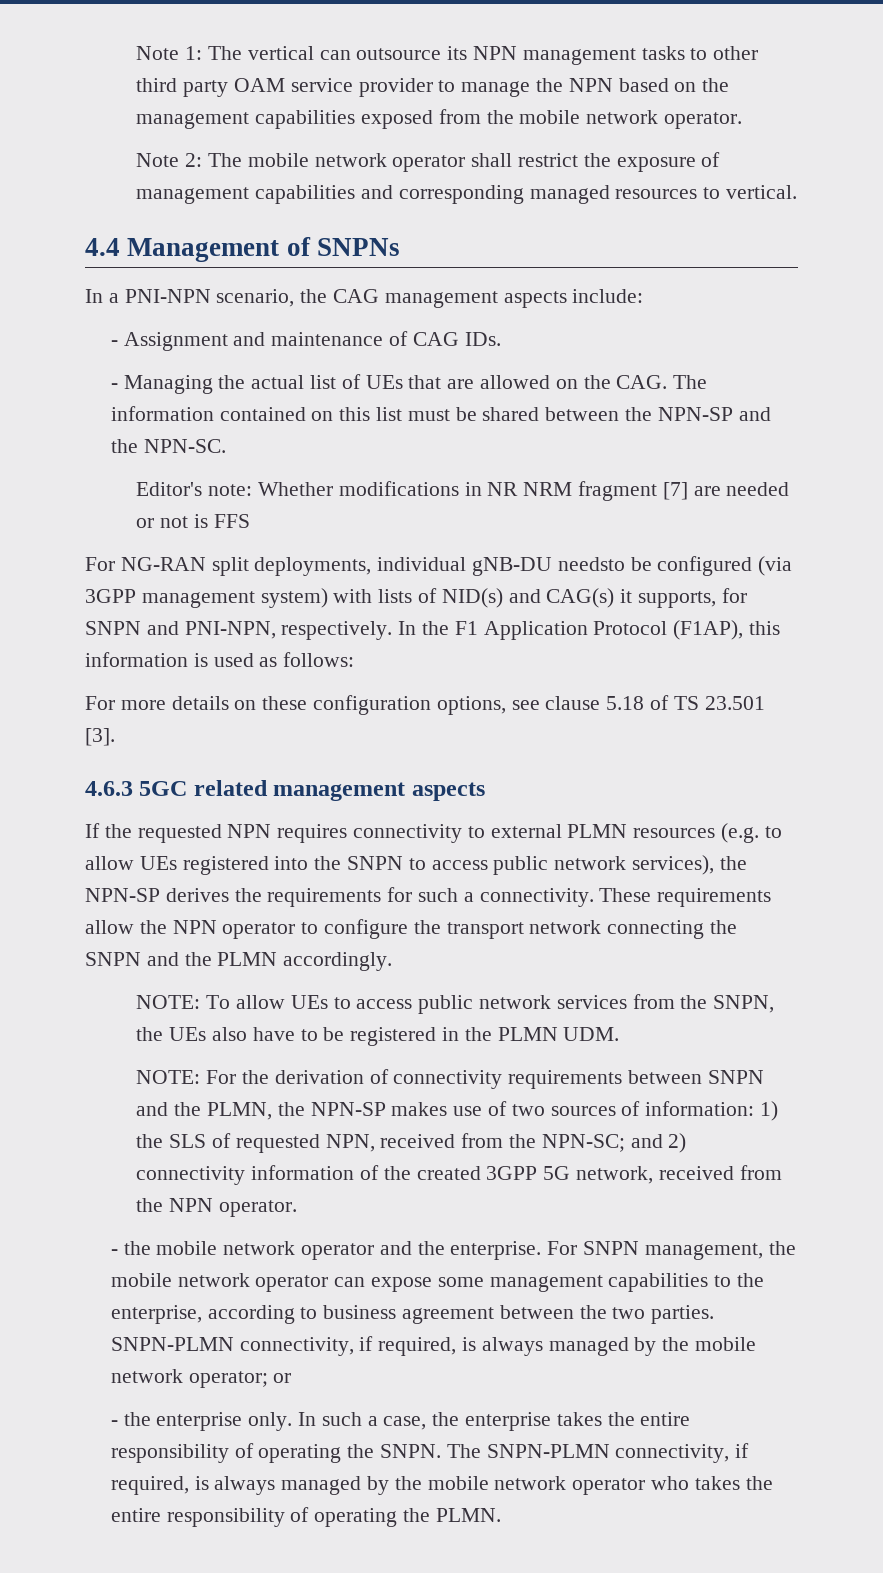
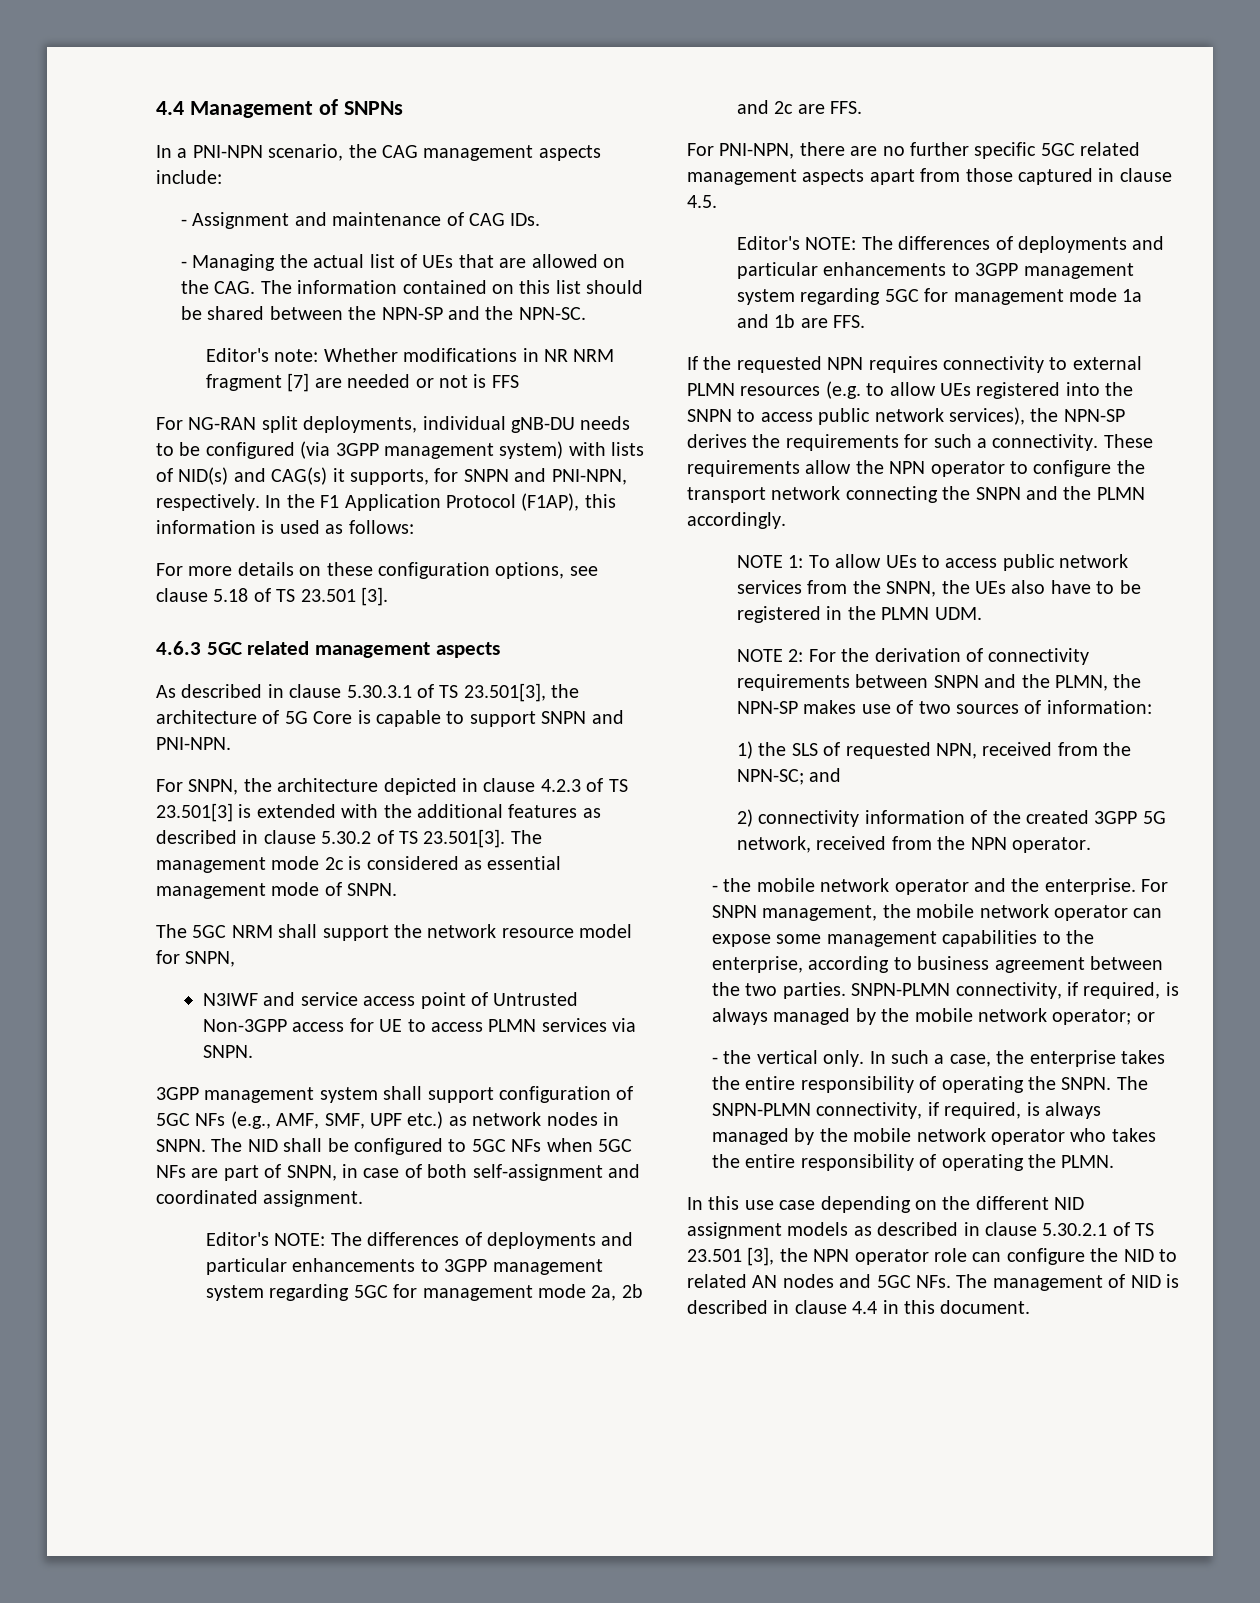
[136,46,759,65] [136,78,730,97] [136,109,743,129] [136,152,721,172] [136,185,798,204] Note 1: The vertical can outsource its NPN management tasks to other third party OAM service provider to manage the NPN based on the management capabilities exposed from the mobile network operator. // Note 2: The mobile network operator shall restrict the exposure of management capabilities and corresponding managed resources to vertical. // -> (156, 108) none
[407,409,450,421] must -> [586,280,644,294] should
[557,557,625,571] needsto -> [580,416,631,430] [156,443,174,456] needs to
(485, 791) none -> [156,683,580,702] [156,710,624,727] [156,737,231,750] [156,778,628,795] [156,803,601,822] [156,829,542,848] [156,856,562,873] [156,882,398,899] [156,924,633,941] [156,950,236,967] [202,992,579,1009] [202,1018,637,1032] [202,1045,253,1058] [156,1086,634,1103] [156,1111,619,1129] [156,1138,632,1155] [156,1164,640,1181] [156,1190,364,1207] [205,1232,634,1249] [205,1258,603,1275] [205,1284,643,1301] [736,100,863,114] [687,142,1141,159] [687,168,1172,185] [687,195,717,208] [736,236,1165,253] [736,262,1134,279] [736,288,1143,305] [736,314,866,328] // As described in clause 5.30.3.1 of TS 23.501[3], the architecture of 5G Core is capable to support SNPN and PNI-NPN. // For SNPN, the architecture depicted in clause 4.2.3 of TS 23.501[3] is extended with the additional features as described in clause 5.30.2 of TS 23.501[3]. The management mode 2c is considered as essential management mode of SNPN. // The 5GC NRM shall support the network resource model for SNPN, // N3IWF and service access point of Untrusted Non-3GPP access for UE to access PLMN services via SNPN. // 3GPP management system shall support configuration of 5GC NFs (e.g., AMF, SMF, UPF etc.) as network nodes in SNPN. The NID shall be configured to 5GC NFs when 5GC NFs are part of SNPN, in case of both self-assignment and coordinated assignment. // Editor's NOTE: The differences of deployments and particular enhancements to 3GPP management system regarding 5GC for management mode 2a, 2b and 2c are FFS. // For PNI-NPN, there are no further specific 5GC related management aspects apart from those captured in clause 4.5. // Editor's NOTE: The differences of deployments and particular enhancements to 3GPP management system regarding 5GC for management mode 1a and 1b are FFS.
[136,995,201,1009] NOTE: -> [736,555,804,568] NOTE 1:
[136,1070,201,1084] NOTE: -> [736,649,804,662] NOTE 2:
(755, 1108) none -> (1152, 707) //
(663, 1141) none -> (842, 775) //
[156,1412,243,1431] enterprise -> [756,1050,818,1064] vertical
(501, 1515) none -> [687,1196,1085,1213] [687,1222,1155,1239] [687,1247,1177,1266] [687,1274,1179,1291] [687,1300,1031,1314] // In this use case depending on the different NID assignment models as described in clause 5.30.2.1 of TS 23.501 [3], the NPN operator role can configure the NID to related AN nodes and 5GC NFs. The management of NID is described in clause 4.4 in this document.

